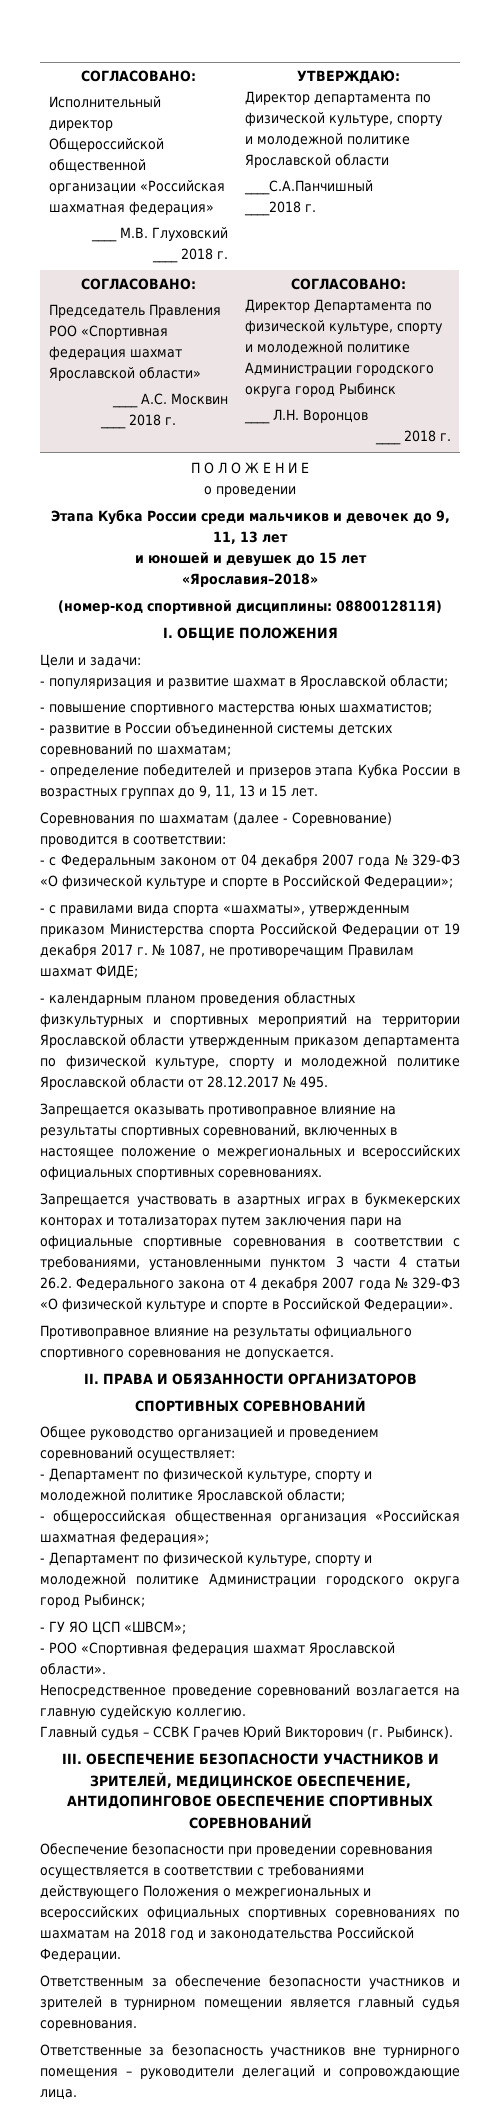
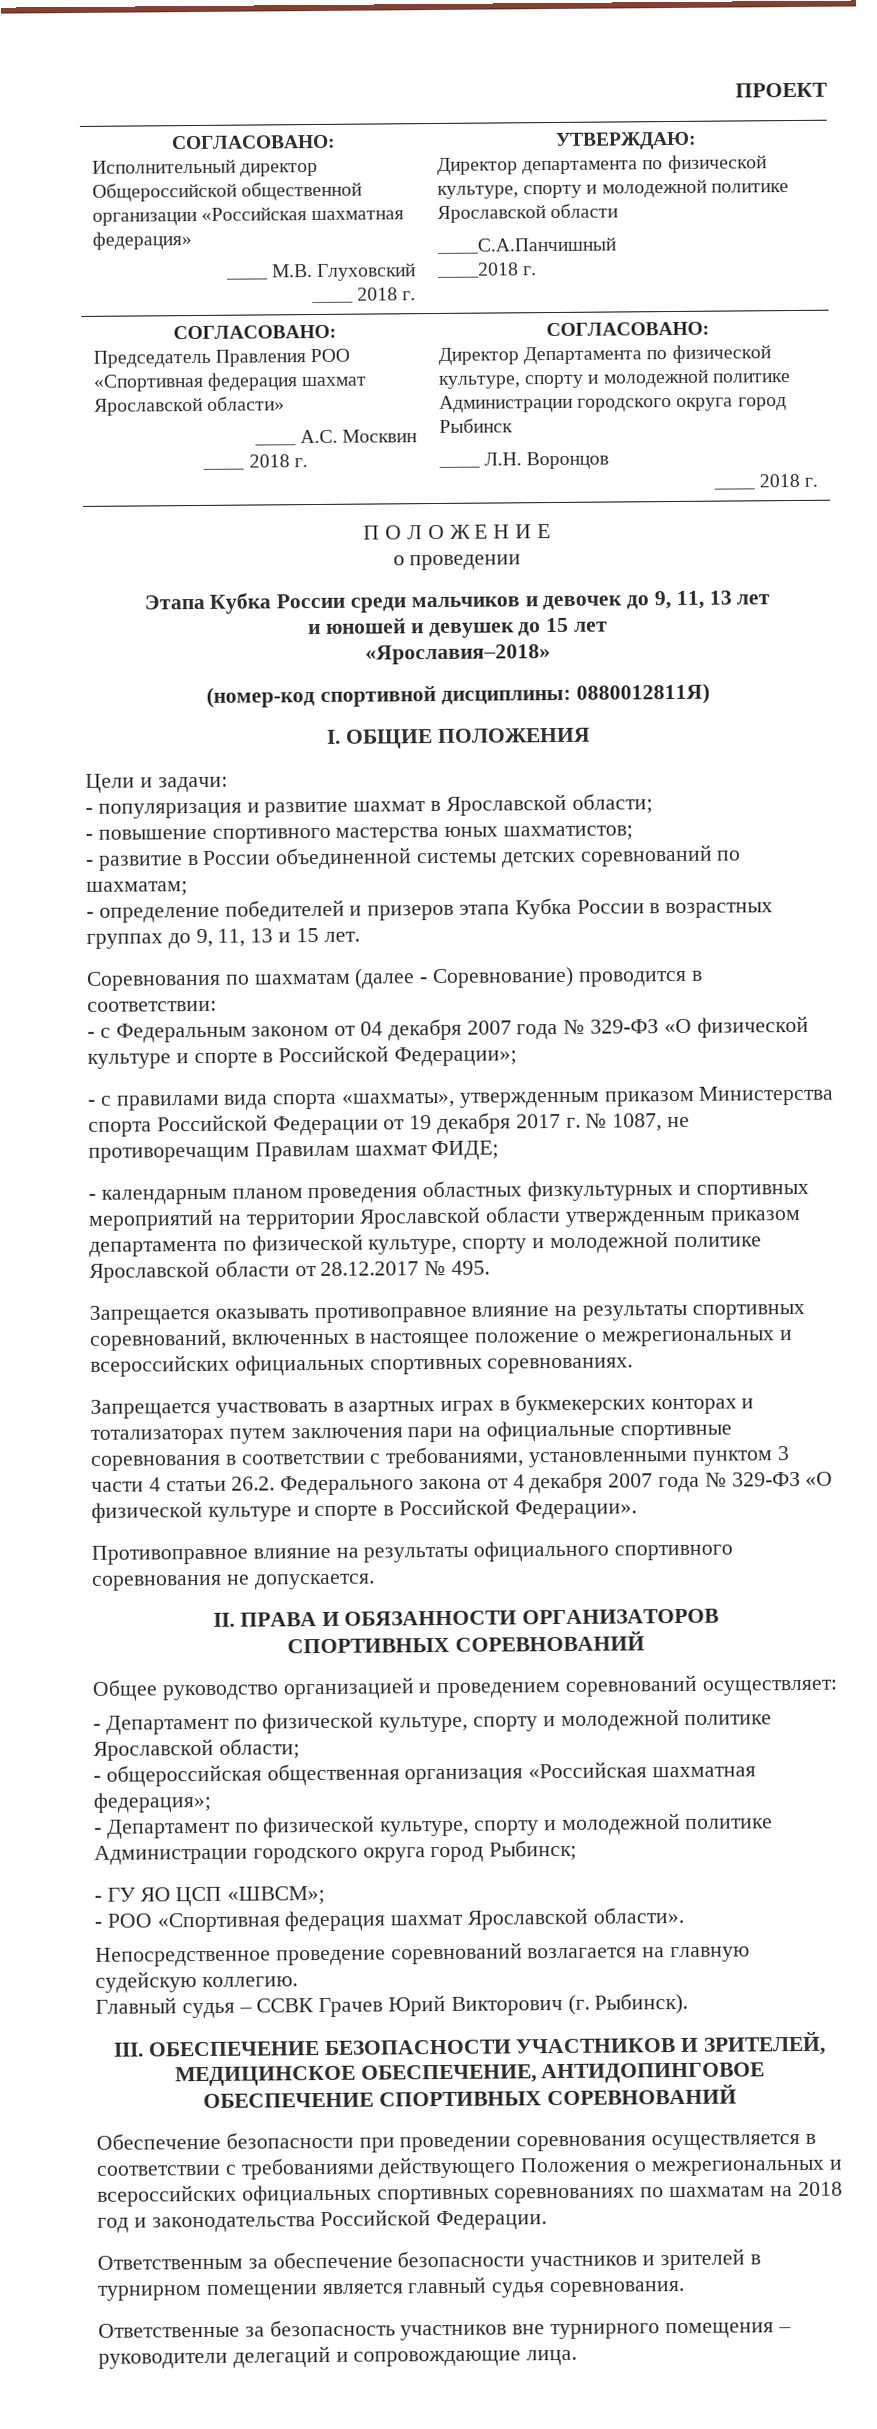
(81, 76) none -> [735,82,828,98] ПРОЕКТ //

